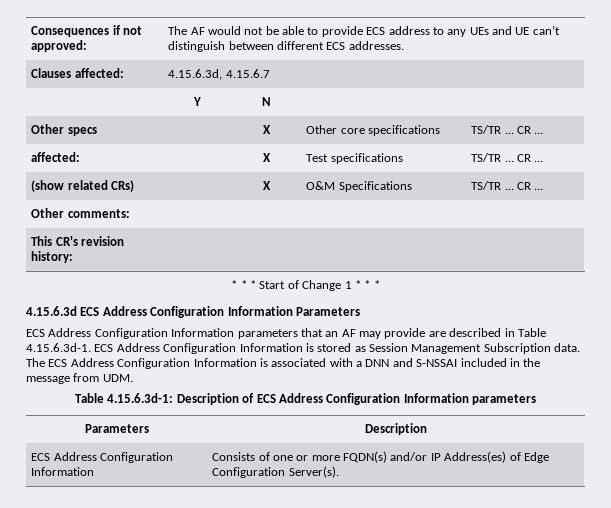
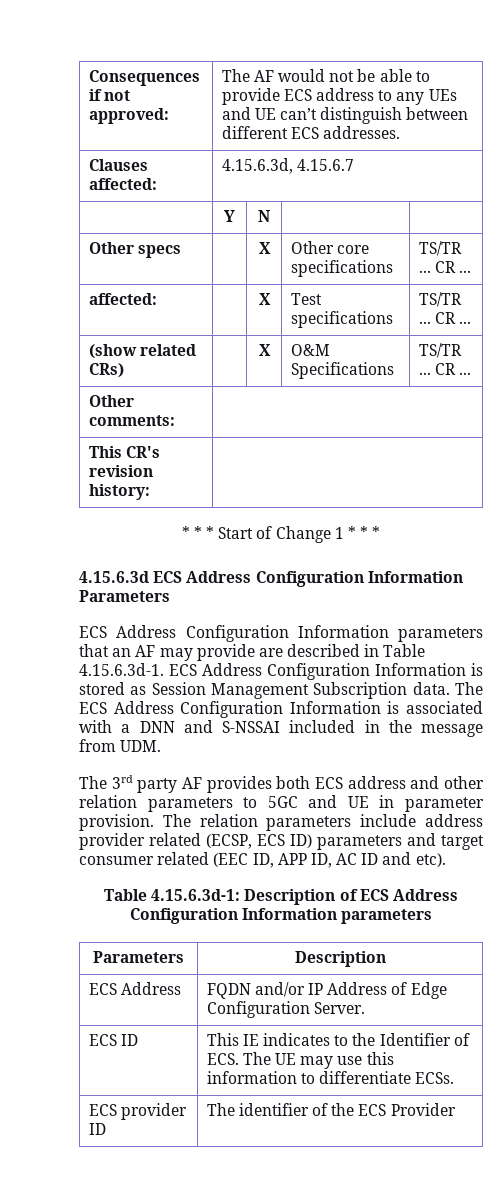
(133, 378) none -> [79,775,485,793] [79,795,484,812] [79,814,483,831] [79,833,484,850] [79,852,446,868] // The 3rd party AF provides both ECS address and other relation parameters to 5GC and UE in parameter provision. The relation parameters include address provider related (ECSP, ECS ID) parameters and target consumer related (EEC ID, APP ID, AC ID and etc).
[99,452,173,463] [31,467,95,476] [212,451,388,463] Configuration Information | Consists of one or more FQDN(s) -> [206,983,251,999] | FQDN
[444,451,507,463] Address(es) -> [327,982,388,995] Address
[288,466,339,478] Server(s). -> [313,1002,365,1014] [88,1034,138,1046] [206,1033,470,1046] [206,1052,394,1069] [206,1071,455,1084] [88,1103,187,1120] [88,1123,106,1135] [206,1103,456,1116] Server. // ECS ID | This IE indicates to the Identifier of ECS. The UE may use this information to differentiate ECSs. // ECS provider ID | The identifier of the ECS Provider

